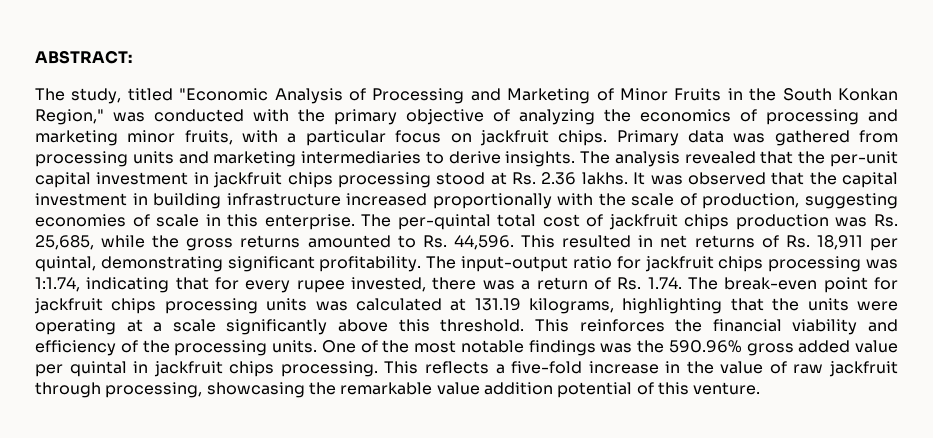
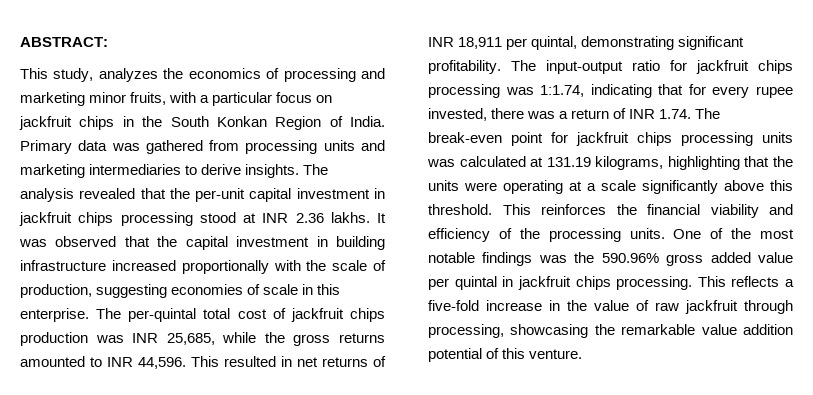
[35,88,898,104] [35,109,595,125] The study, titled "Economic Analysis of Processing and Marketing of Minor Fruits in the South Konkan Region," was conducted with the primary objective of analyzing -> [20,68,158,82] This study, analyzes
[558,130,608,146] chips. -> [79,116,385,130] chips in the South Konkan Region of India.
[512,172,536,185] Rs. -> [262,213,289,223] INR
[873,214,898,227] Rs. -> [132,333,159,343] INR
[422,235,447,248] Rs. -> [107,357,133,367] INR
[785,235,810,248] Rs. -> [428,37,454,47] INR
[617,277,642,290] Rs. -> [629,109,656,119] INR

